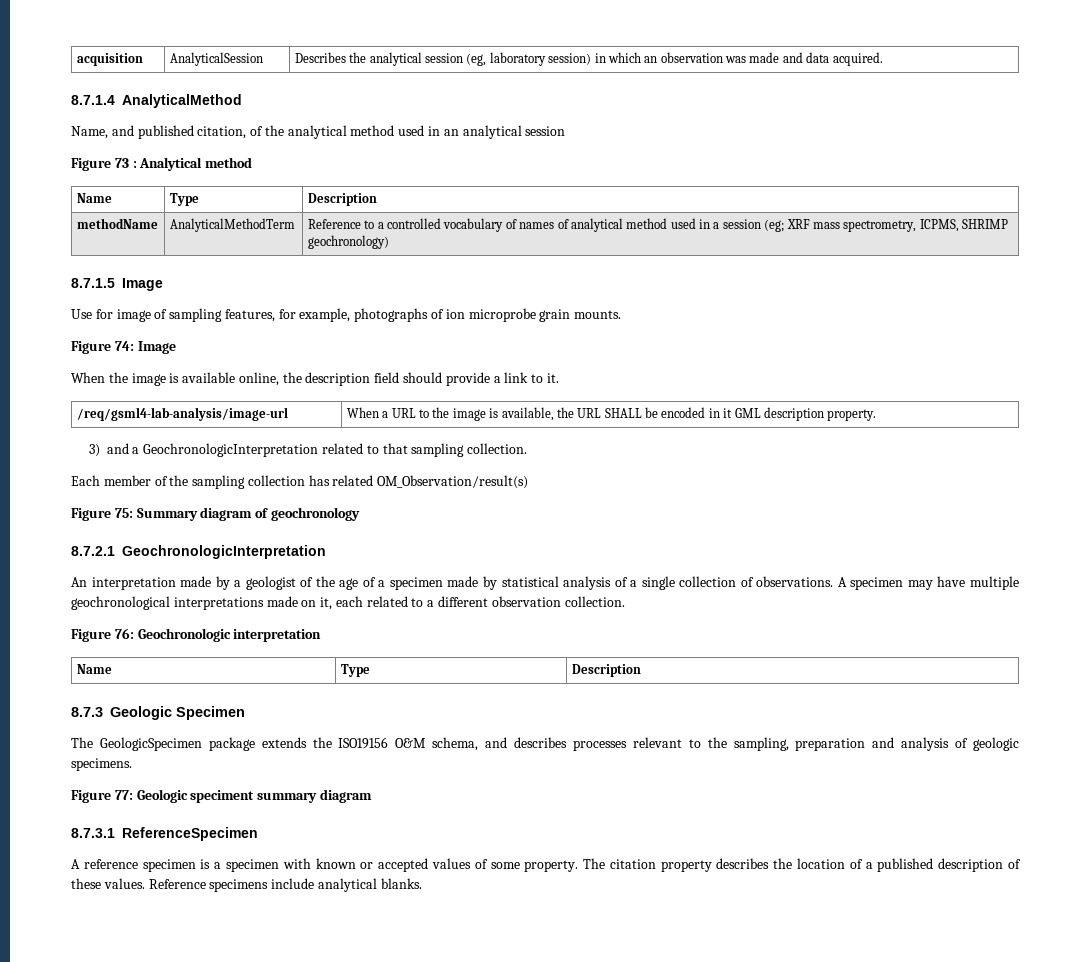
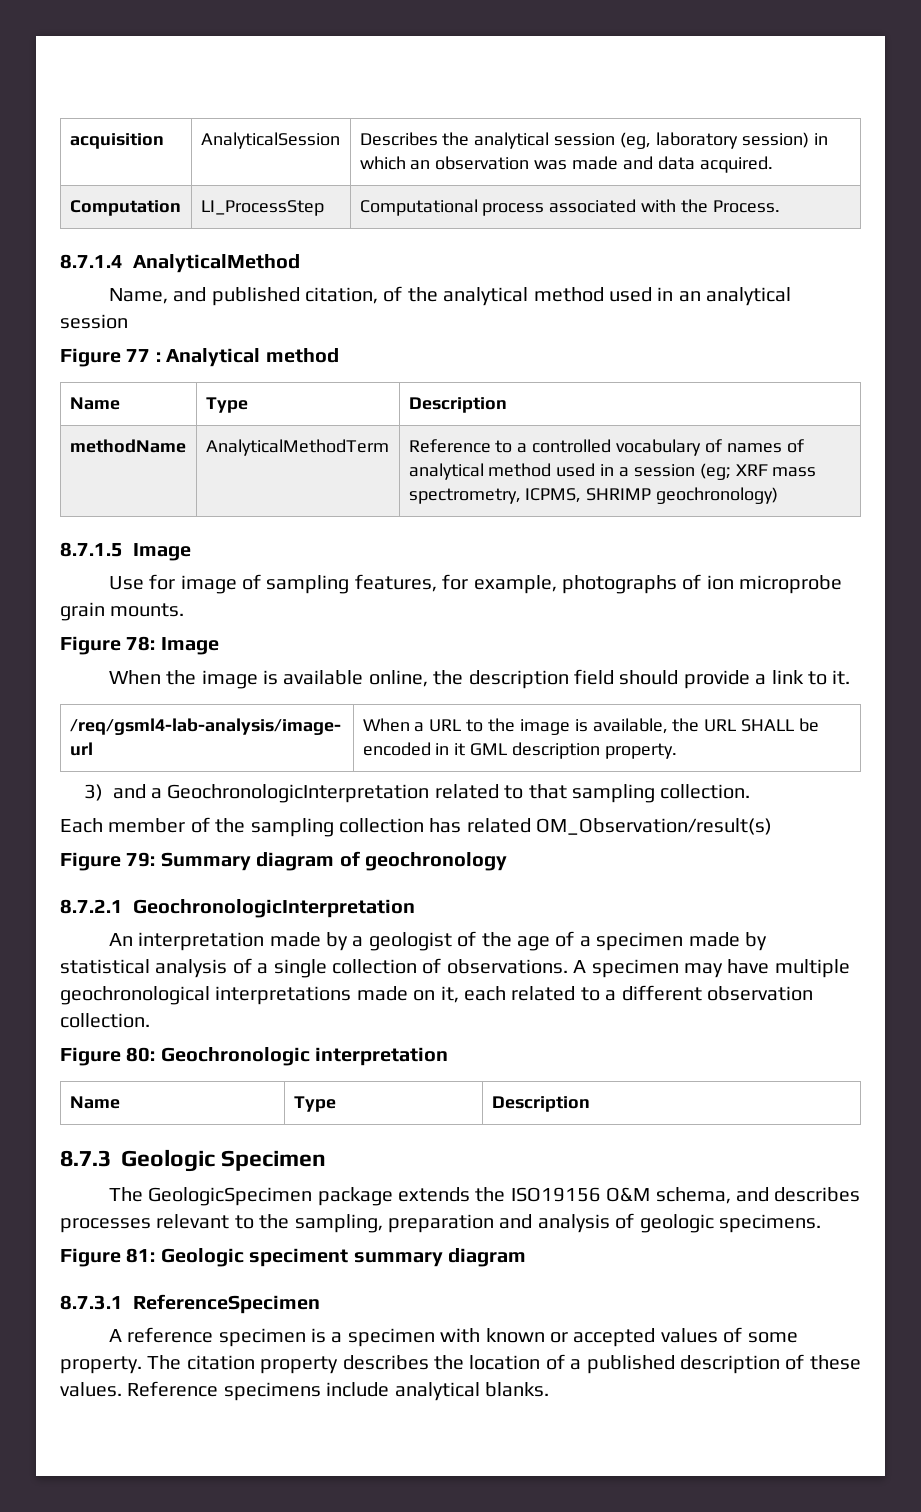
(883, 59) none -> [69,200,181,216] [200,200,324,216] [359,199,780,216] // Computation | LI_ProcessStep | Computational process associated with the Process.
[114,158,129,168] 73 -> [126,349,151,362] 77
[114,341,134,351] 74: -> [126,636,156,651] 78:
[114,508,133,518] 75: -> [126,852,156,867] 79:
[114,628,134,639] 76: -> [126,1047,156,1062] 80:
[114,790,133,800] 77: -> [126,1248,156,1263] 81:

